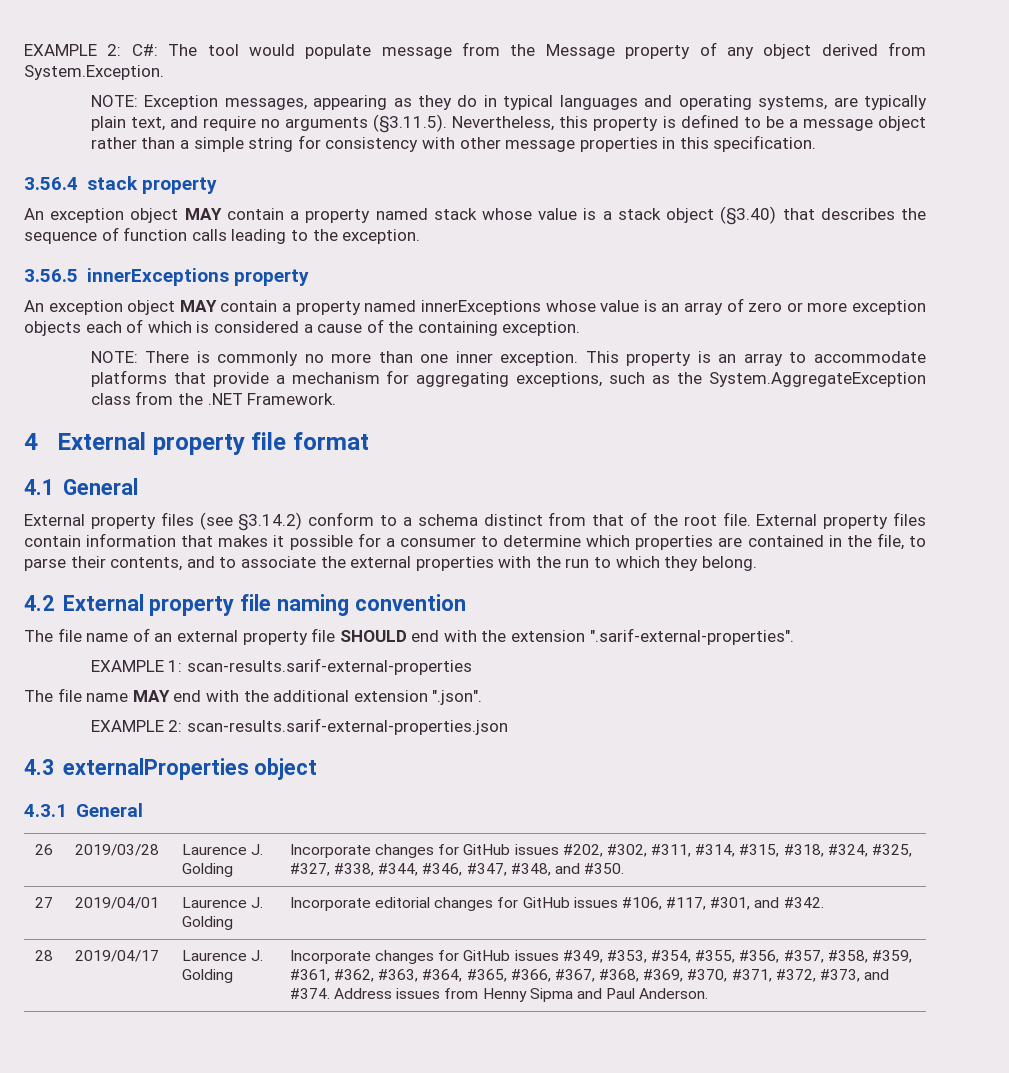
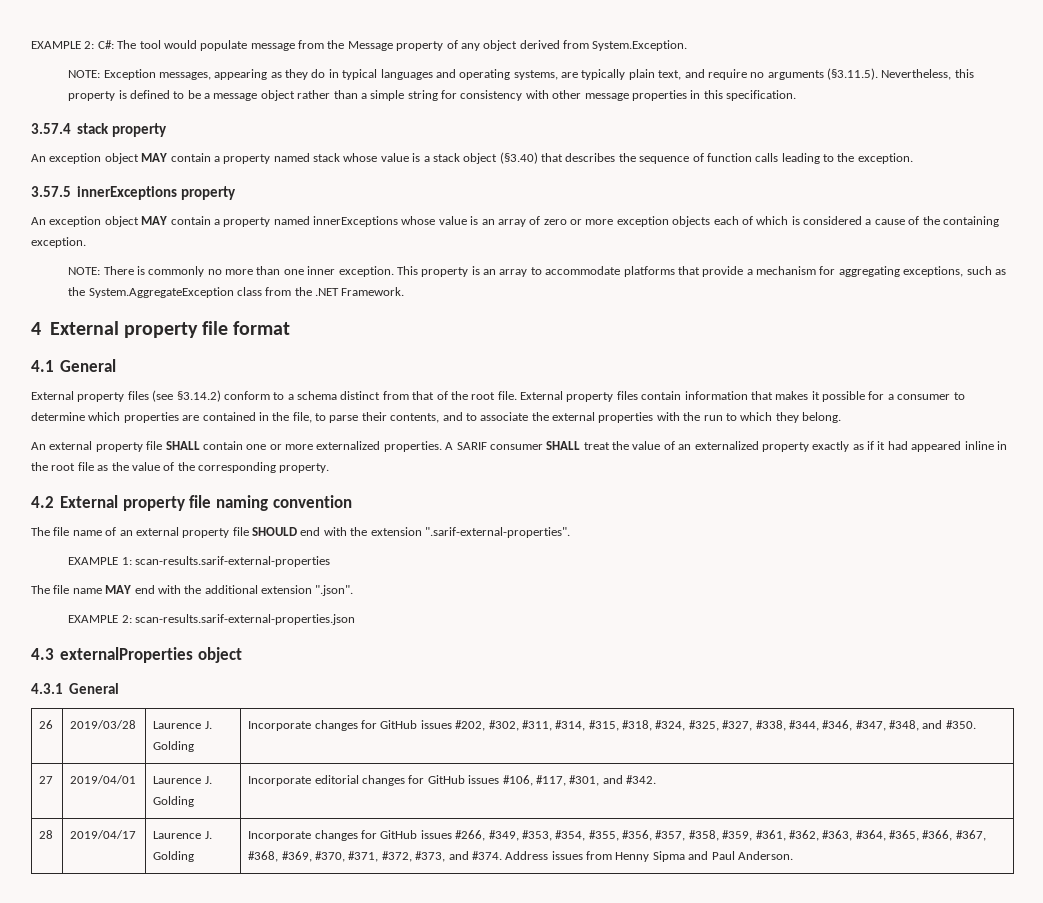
[24,177,78,190] 3.56.4 -> [31,123,71,134] 3.57.4
[24,269,78,282] 3.56.5 -> [31,186,71,197] 3.57.5
(757, 563) none -> [31,441,1007,452] [31,462,330,473] // An external property file SHALL contain one or more externalized properties. A SARIF consumer SHALL treat the value of an externalized property exactly as if it had appeared inline in the root file as the value of the corresponding property.
(559, 955) none -> [455,830,486,841] #266,

